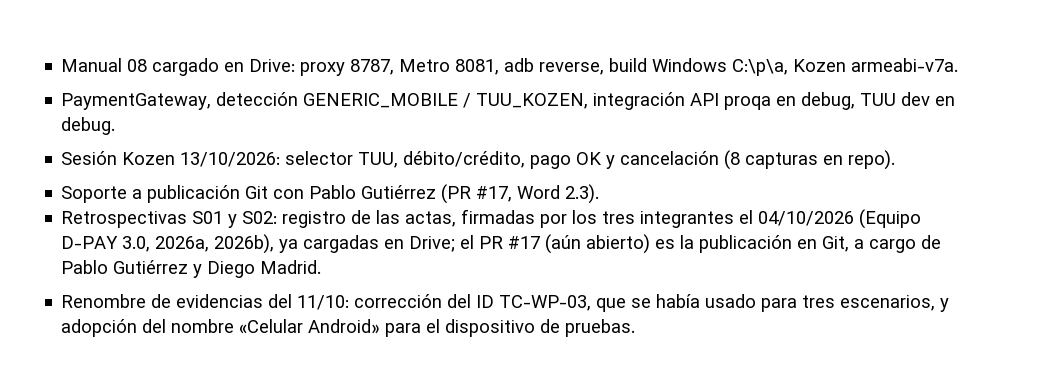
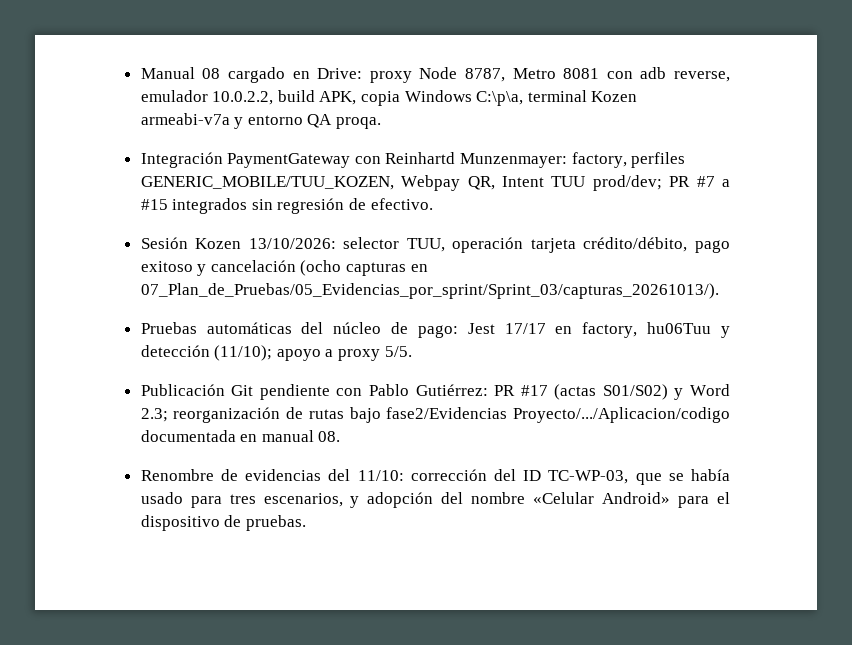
(346, 69) none -> [419,67,458,79] Node
[455,58,959,76] [61,92,956,110] [61,117,116,135] 8081, adb reverse, build Windows C:\p\a, Kozen armeabi-v7a. // PaymentGateway, detección GENERIC_MOBILE / TUU_KOZEN, integración API proqa en debug, TUU dev en debug. -> [563,67,730,82] [140,90,638,106] [140,113,382,129] [140,152,686,168] [140,175,730,191] [140,198,433,214] 8081 con adb reverse, emulador 10.0.2.2, build APK, copia Windows C:\p\a, terminal Kozen armeabi-v7a y entorno QA proqa. // Integración PaymentGateway con Reinhartd Munzenmayer: factory, perfiles GENERIC_MOBILE/TUU_KOZEN, Webpay QR, Intent TUU prod/dev; PR #7 a #15 integrados sin regresión de efectivo.
[403,151,603,169] débito/crédito, pago OK -> [452,237,730,253] [140,261,193,272] operación tarjeta crédito/débito, pago exitoso
[724,150,741,170] (8 -> [300,260,342,276] (ocho
[848,150,896,170] [61,184,600,204] [61,209,922,229] [61,234,942,254] [61,260,322,278] repo). // Soporte a publicación Git con Pablo Gutiérrez (PR #17, Word 2.3). // Retrospectivas S01 y S02: registro de las actas, firmadas por los tres integrantes el 04/10/2026 (Equipo D-PAY 3.0, 2026a, 2026b), ya cargadas en Drive; el PR #17 (aún abierto) es la publicación en Git, a cargo de Pablo Gutiérrez y Diego Madrid. -> [140,283,719,299] [140,322,730,338] [140,345,412,361] [140,384,730,400] [140,407,730,423] [140,430,341,442] 07_Plan_de_Pruebas/05_Evidencias_por_sprint/Sprint_03/capturas_20261013/). // Pruebas automáticas del núcleo de pago: Jest 17/17 en factory, hu06Tuu y detección (11/10); apoyo a proxy 5/5. // Publicación Git pendiente con Pablo Gutiérrez: PR #17 (actas S01/S02) y Word 2.3; reorganización de rutas bajo fase2/Evidencias Proyecto/.../Aplicacion/codigo documentada en manual 08.

